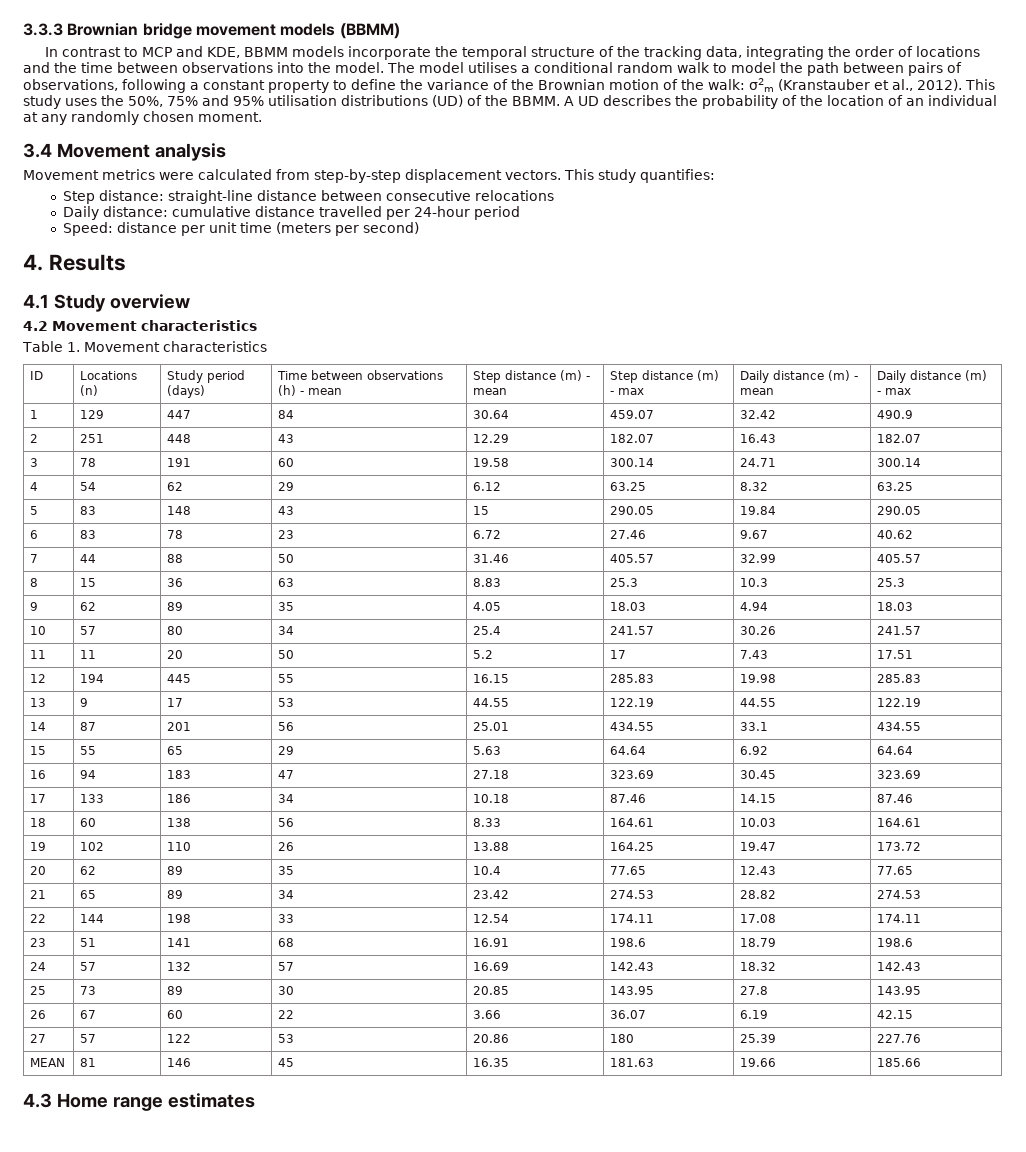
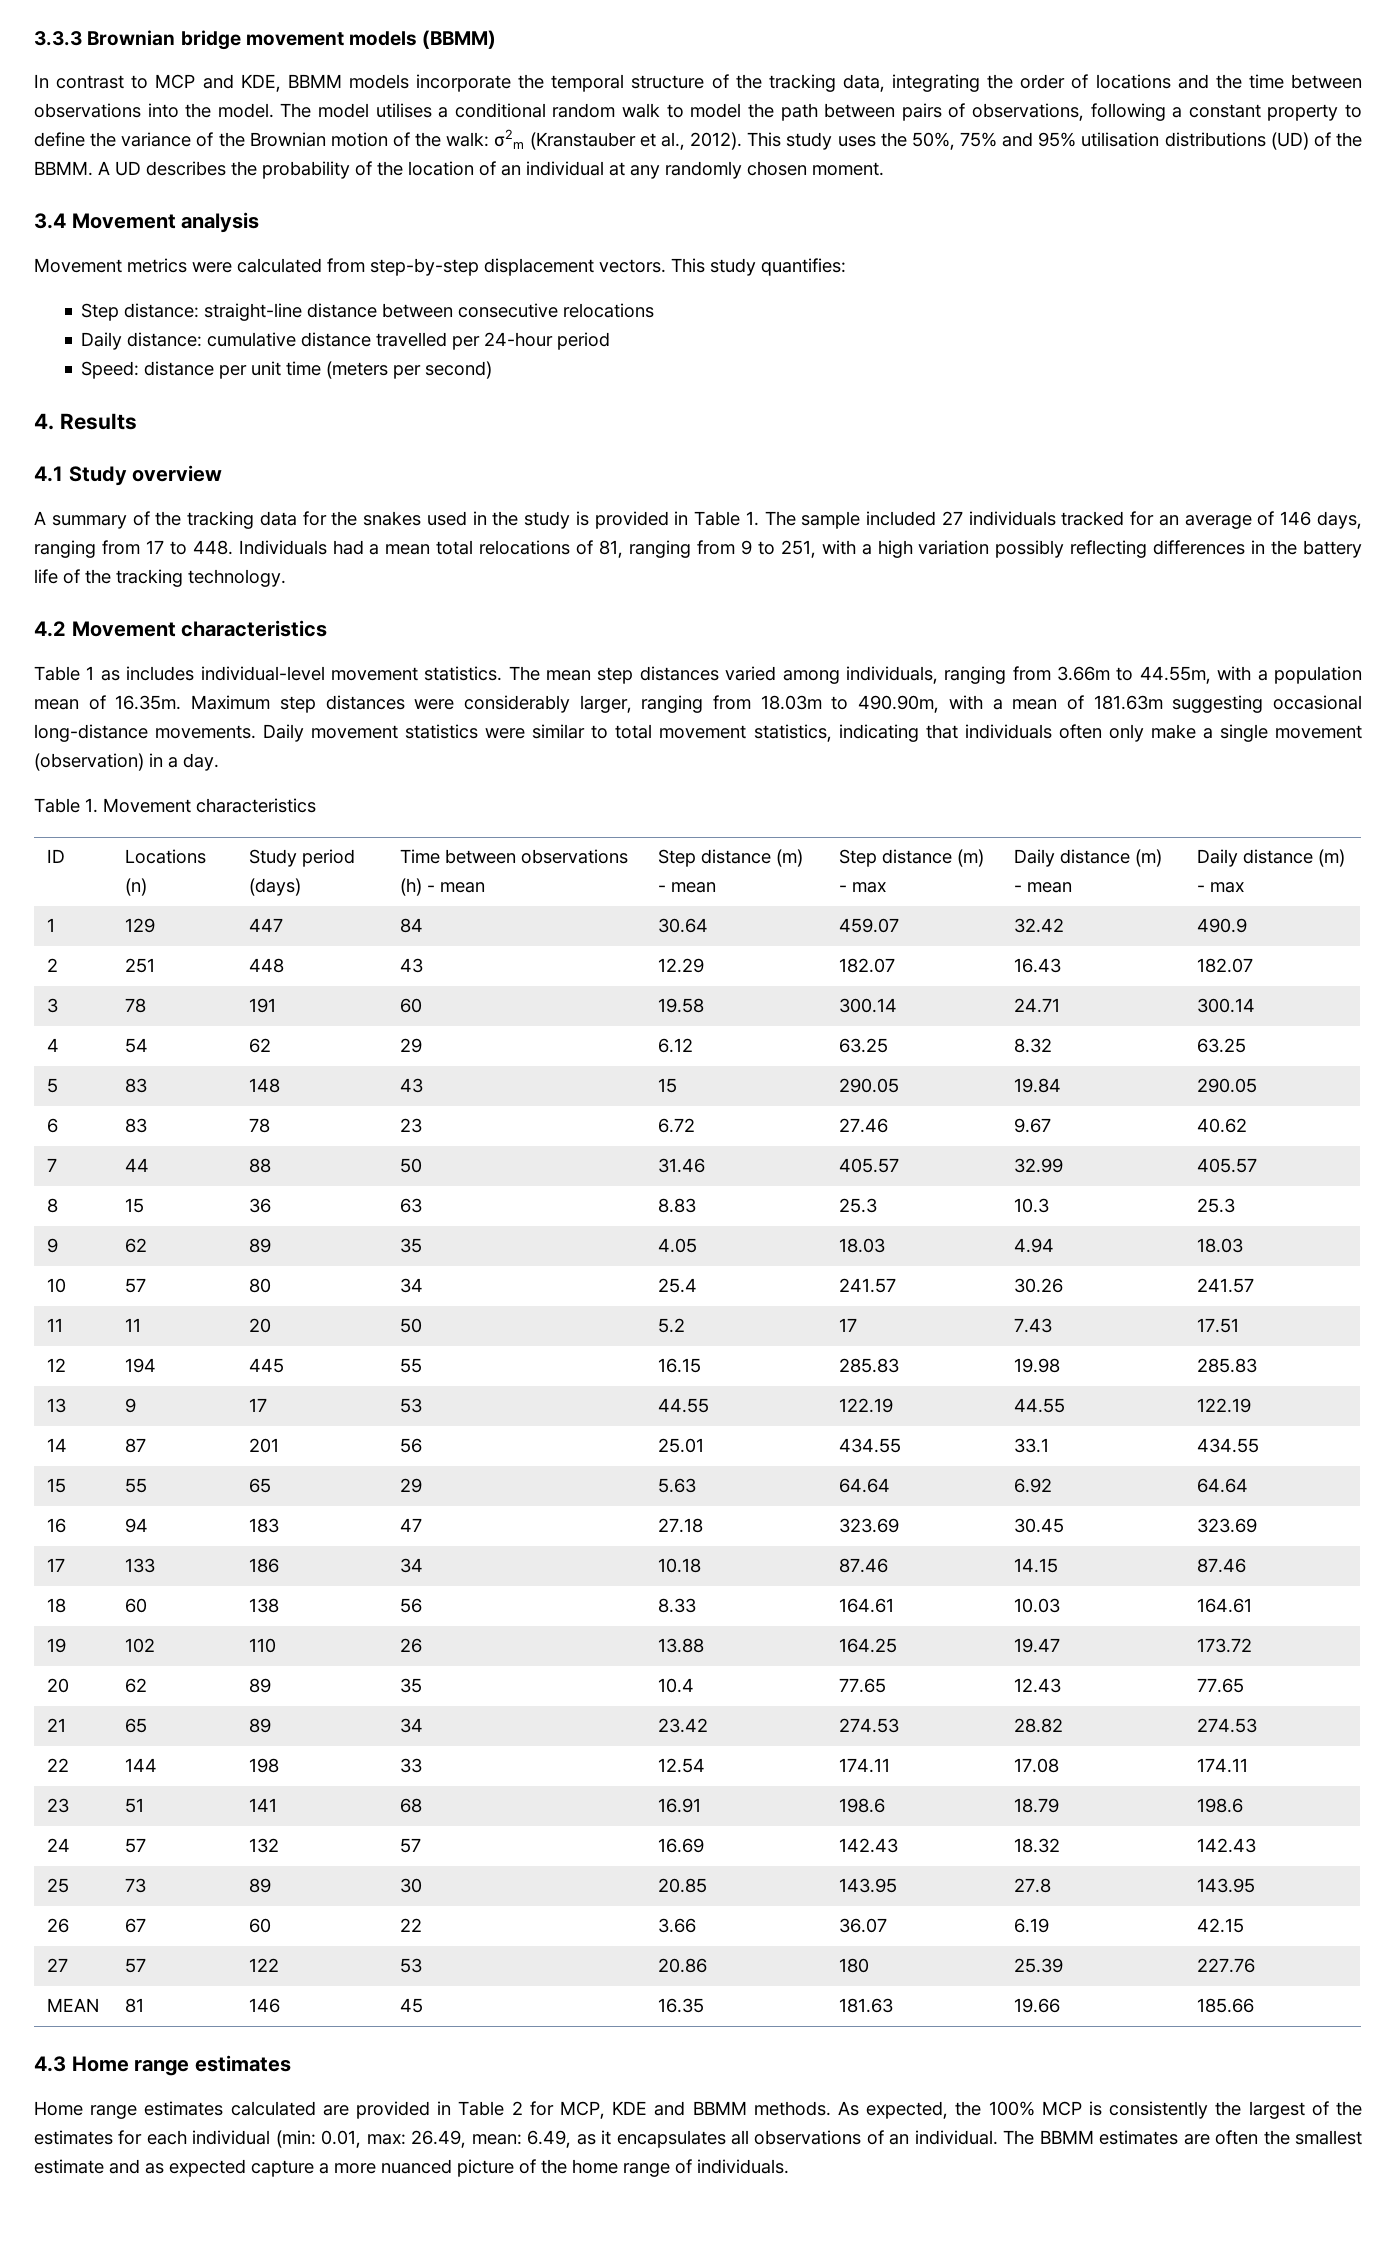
[23,320,257,331] 4.2 Movement characteristics -> [34,511,1362,529] [34,540,1363,558] [34,569,286,587] [34,620,328,637] [34,666,1362,684] [34,695,1363,713] [34,724,1362,742] [34,753,219,771] A summary of the tracking data for the snakes used in the study is provided in Table 1. The sample included 27 individuals tracked for an average of 146 days, ranging from 17 to 448. Individuals had a mean total relocations of 81, ranging from 9 to 251, with a high variation possibly reflecting differences in the battery life of the tracking technology. // 4.2 Movement characteristics // Table 1 as includes individual-level movement statistics. The mean step distances varied among individuals, ranging from 3.66m to 44.55m, with a population mean of 16.35m. Maximum step distances were considerably larger, ranging from 18.03m to 490.90m, with a mean of 181.63m suggesting occasional long-distance movements. Daily movement statistics were similar to total movement statistics, indicating that individuals often only make a single movement (observation) in a day.
(255, 1100) none -> [34,2101,1363,2119] [34,2130,1362,2148] [34,2159,789,2177] // Home range estimates calculated are provided in Table 2 for MCP, KDE and BBMM methods. As expected, the 100% MCP is consistently the largest of the estimates for each individual (min: 0.01, max: 26.49, mean: 6.49, as it encapsulates all observations of an individual. The BBMM estimates are often the smallest estimate and as expected capture a more nuanced picture of the home range of individuals.

